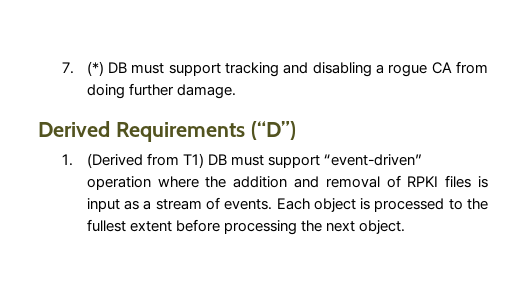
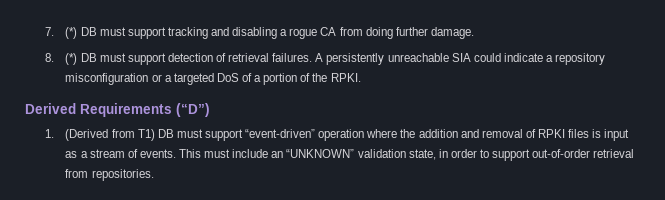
(236, 91) none -> [45,53,606,65] [65,73,361,85] // 8. (*) DB must support detection of retrieval failures. A persistently unreachable SIA could indicate a repository misconfiguration or a targeted DoS of a portion of the RPKI.
[276,198,488,212] [86,219,406,235] Each object is processed to the fullest extent before processing the next object. -> [179,149,635,161] [65,169,154,181] This must include an “UNKNOWN” validation state, in order to support out-of-order retrieval from repositories.

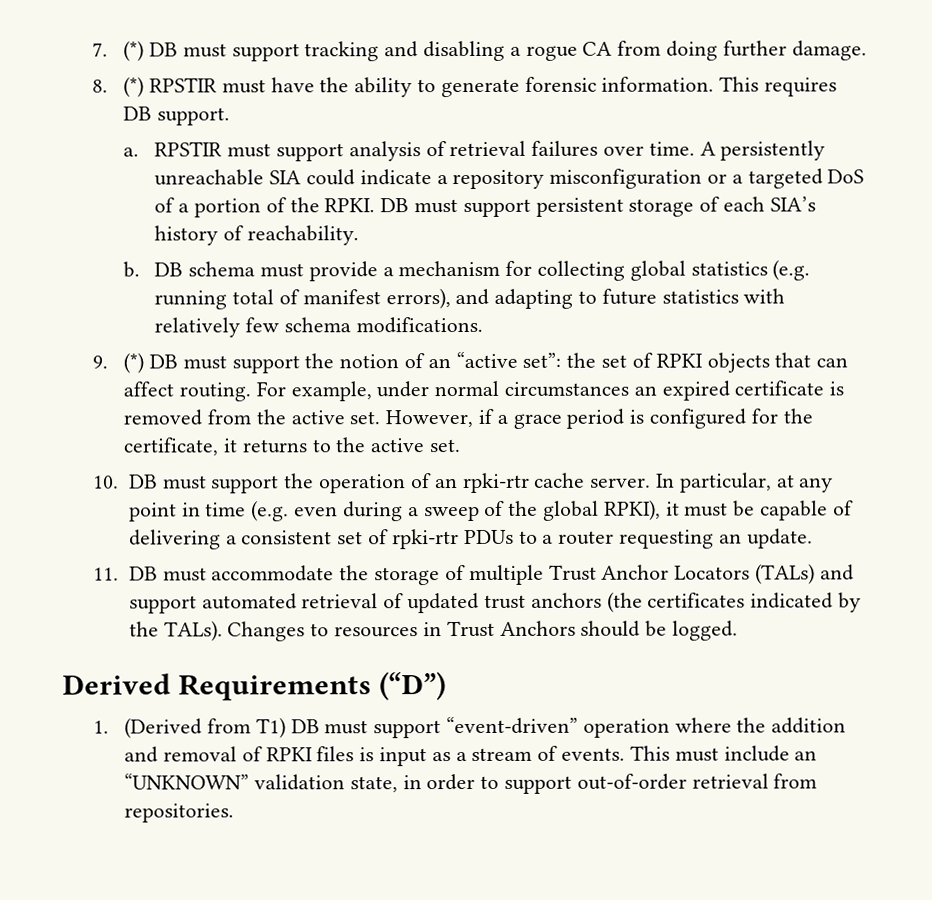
[80,53,213,65] DB must support detection -> [149,76,838,98] [123,106,231,126] [123,141,421,162] RPSTIR must have the ability to generate forensic information. This requires DB support. // a. RPSTIR must support analysis
[272,53,313,62] failures. -> [531,140,695,157] failures over time.
(361, 77) none -> [380,196,816,218] [154,225,359,246] [123,259,811,282] [154,288,786,310] [154,316,483,338] [92,351,849,374] [123,380,845,402] [123,408,813,429] [123,437,462,456] [93,472,834,494] [128,499,854,522] [128,528,813,550] [93,563,854,586] [128,591,861,614] [128,620,738,642] DB must support persistent storage of each SIA’s history of reachability. // b. DB schema must provide a mechanism for collecting global statistics (e.g. running total of manifest errors), and adapting to future statistics with relatively few schema modifications. // 9. (*) DB must support the notion of an “active set”: the set of RPKI objects that can affect routing. For example, under normal circumstances an expired certificate is removed from the active set. However, if a grace period is configured for the certificate, it returns to the active set. // 10. DB must support the operation of an rpki-rtr cache server. In particular, at any point in time (e.g. even during a sweep of the global RPKI), it must be capable of delivering a consistent set of rpki-rtr PDUs to a router requesting an update. // 11. DB must accommodate the storage of multiple Trust Anchor Locators (TALs) and support automated retrieval of updated trust anchors (the certificates indicated by the TALs). Changes to resources in Trust Anchors should be logged.

